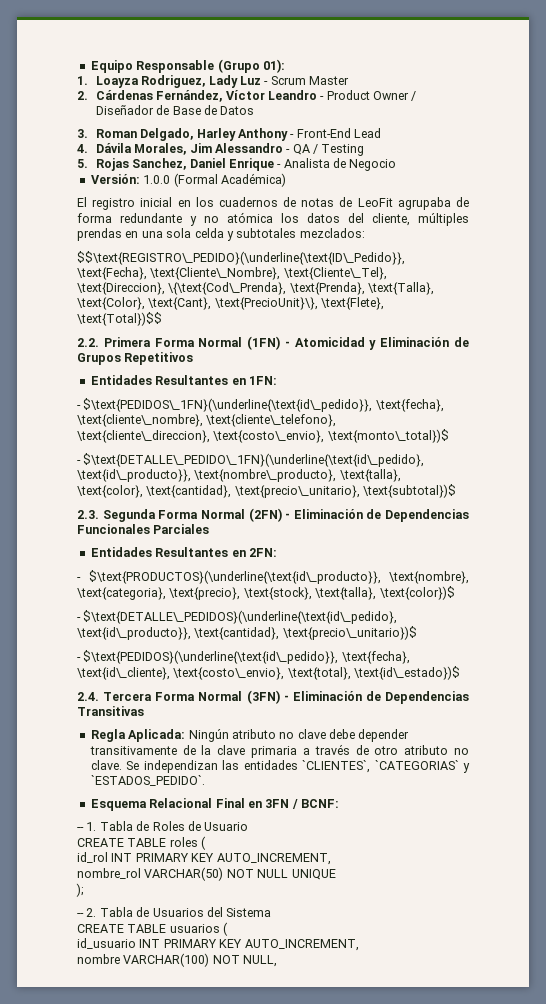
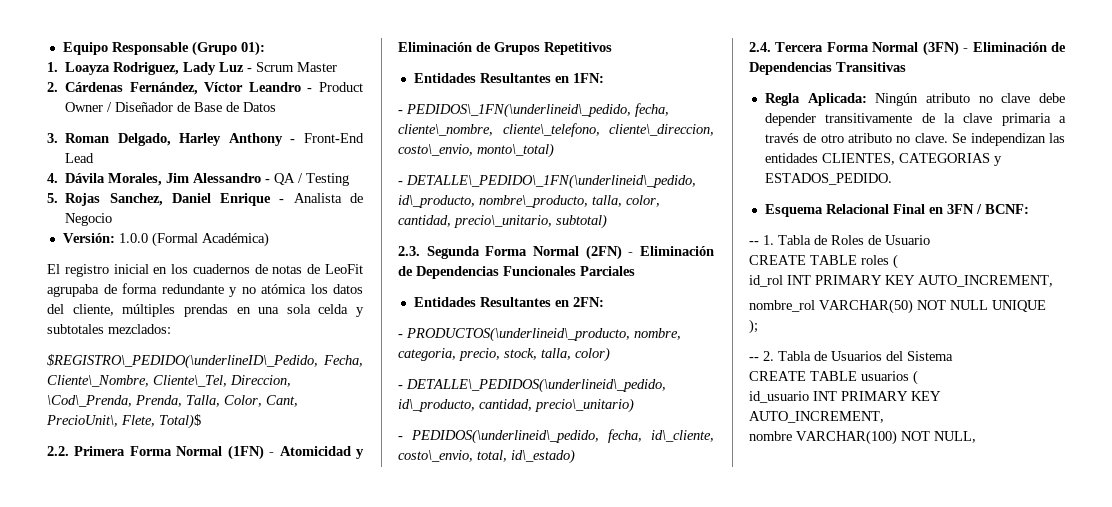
[77,251,405,265] [77,267,387,280] [77,282,435,295] [77,297,385,310] [77,312,162,326] $$\text{REGISTRO\_PEDIDO}(\underline{\text{ID\_Pedido}}, \text{Fecha}, \text{Cliente\_Nombre}, \text{Cliente\_Tel}, \text{Direccion}, \{\text{Cod\_Prenda}, \text{Prenda}, \text{Talla}, \text{Color}, \text{Cant}, \text{PrecioUnit}\}, \text{Flete}, \text{Total})$$ -> [47,354,363,369] [47,375,291,387] [47,395,298,407] [46,414,201,429] $REGISTRO\_PEDIDO(\underlineID\_Pedido, Fecha, Cliente\_Nombre, Cliente\_Tel, Direccion, \Cod\_Prenda, Prenda, Talla, Color, Cant, PrecioUnit\, Flete, Total)$
[83,398,444,412] [77,414,337,427] [77,429,449,443] [77,453,425,467] [77,469,401,482] [77,484,457,498] $\text{PEDIDOS\_1FN}(\underline{\text{id\_pedido}}, \text{fecha}, \text{cliente\_nombre}, \text{cliente\_telefono}, \text{cliente\_direccion}, \text{costo\_envio}, \text{monto\_total})$ // - $\text{DETALLE\_PEDIDO\_1FN}(\underline{\text{id\_pedido}, \text{id\_producto}}, \text{nombre\_producto}, \text{talla}, \text{color}, \text{cantidad}, \text{precio\_unitario}, \text{subtotal})$ -> [406,103,669,118] [398,123,714,137] [398,143,554,158] [398,174,696,189] [398,195,660,208] [398,214,607,229] PEDIDOS\_1FN(\underlineid\_pedido, fecha, cliente\_nombre, cliente\_telefono, cliente\_direccion, costo\_envio, monto\_total) // - DETALLE\_PEDIDO\_1FN(\underlineid\_pedido, id\_producto, nombre\_producto, talla, color, cantidad, precio\_unitario, subtotal)
[88,570,469,584] [77,586,455,600] [77,610,398,624] [77,626,417,640] [77,650,410,664] [77,666,461,680] $\text{PRODUCTOS}(\underline{\text{id\_producto}}, \text{nombre}, \text{categoria}, \text{precio}, \text{stock}, \text{talla}, \text{color})$ // - $\text{DETALLE\_PEDIDOS}(\underline{\text{id\_pedido}, \text{id\_producto}}, \text{cantidad}, \text{precio\_unitario})$ // - $\text{PEDIDOS}(\underline{\text{id\_pedido}}, \text{fecha}, \text{id\_cliente}, \text{costo\_envio}, \text{total}, \text{id\_estado})$ -> [406,327,681,342] [398,347,610,362] [398,378,666,393] [398,398,634,413] [398,429,714,444] [398,449,575,464] PRODUCTOS(\underlineid\_producto, nombre, categoria, precio, stock, talla, color) // - DETALLE\_PEDIDOS(\underlineid\_pedido, id\_producto, cantidad, precio\_unitario) // - PEDIDOS(\underlineid\_pedido, fecha, id\_cliente, costo\_envio, total, id\_estado)
[302,760,471,773] [90,775,205,786] `CLIENTES`, `CATEGORIAS` y `ESTADOS_PEDIDO`. -> [821,153,1002,166] [764,173,892,185] CLIENTES, CATEGORIAS y ESTADOS_PEDIDO.

